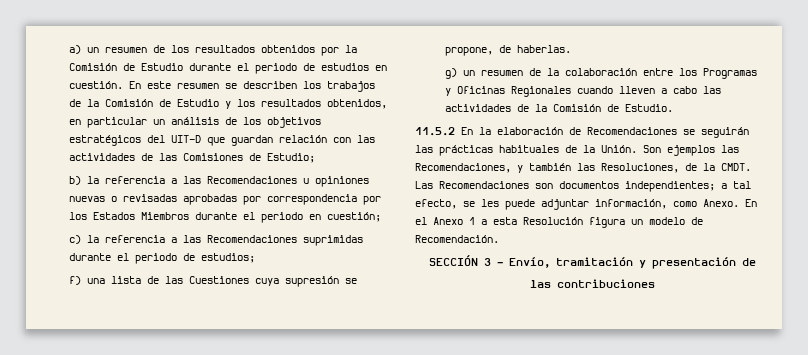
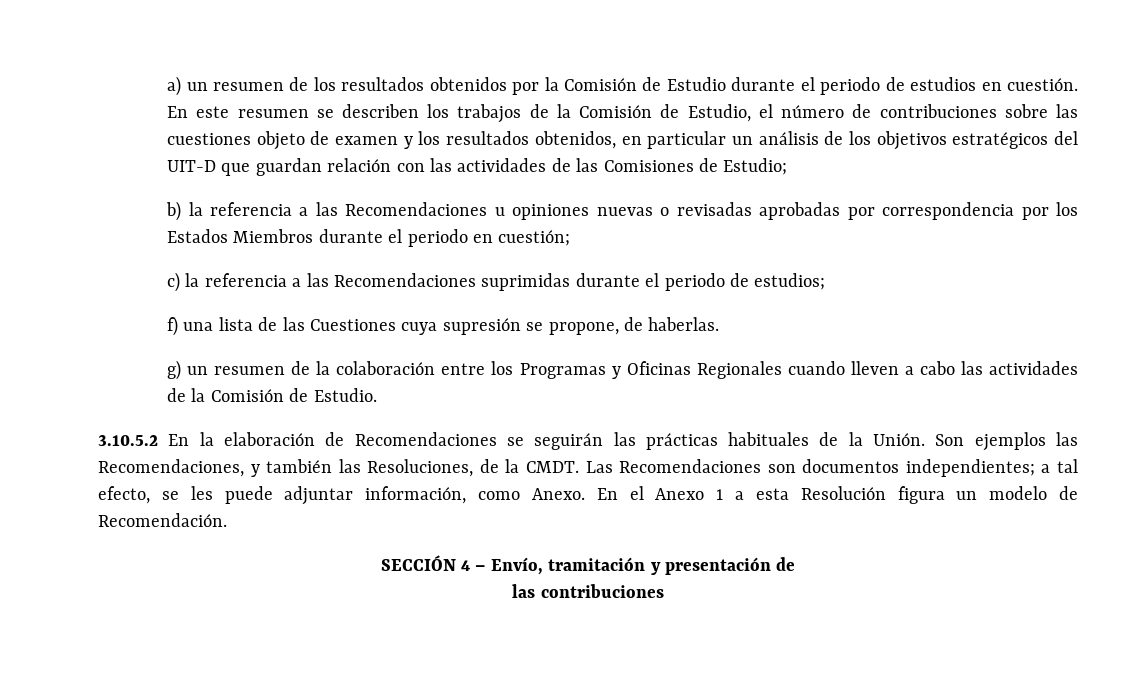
[177,99,220,107] Estudio -> [687,104,1078,122] [167,131,399,150] Estudio, el número de contribuciones sobre las cuestiones objeto de examen
[415,127,455,136] 11.5.2 -> [98,435,158,446] 3.10.5.2
[483,258,491,266] 3 -> [461,560,470,571] 4

